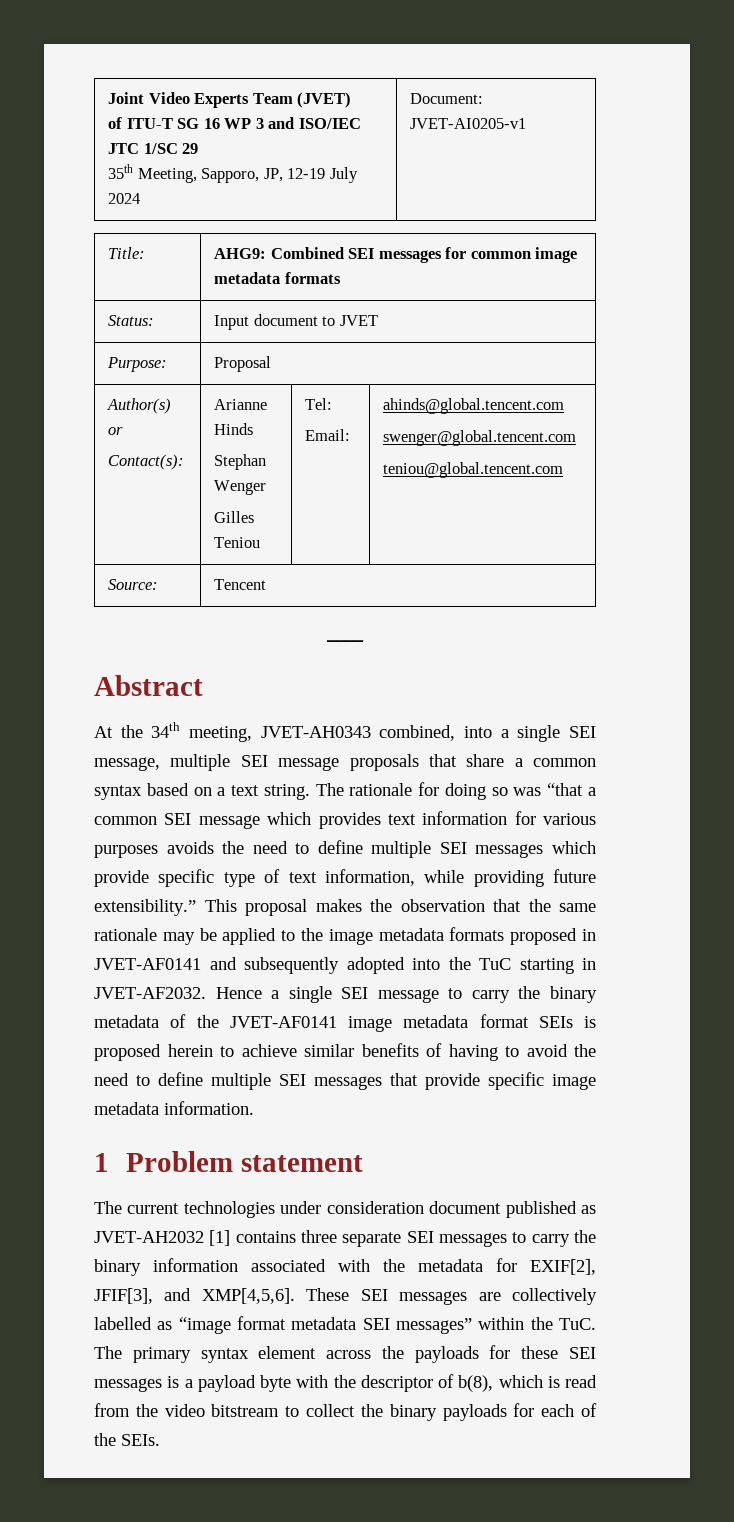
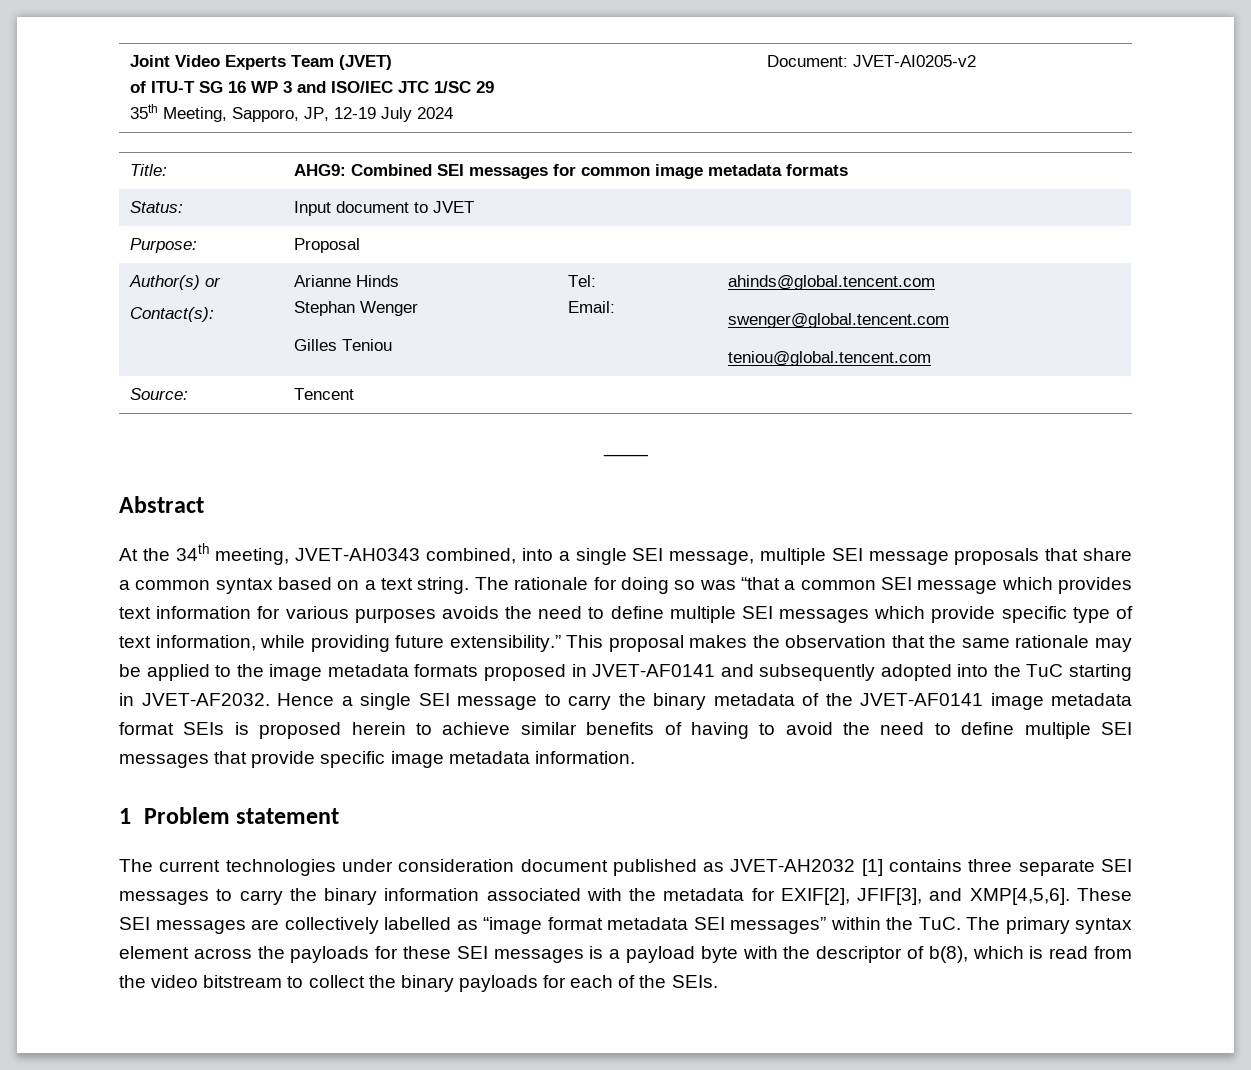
[410,118,527,129] JVET-AI0205-v1 -> [852,55,976,67] JVET-AI0205-v2

